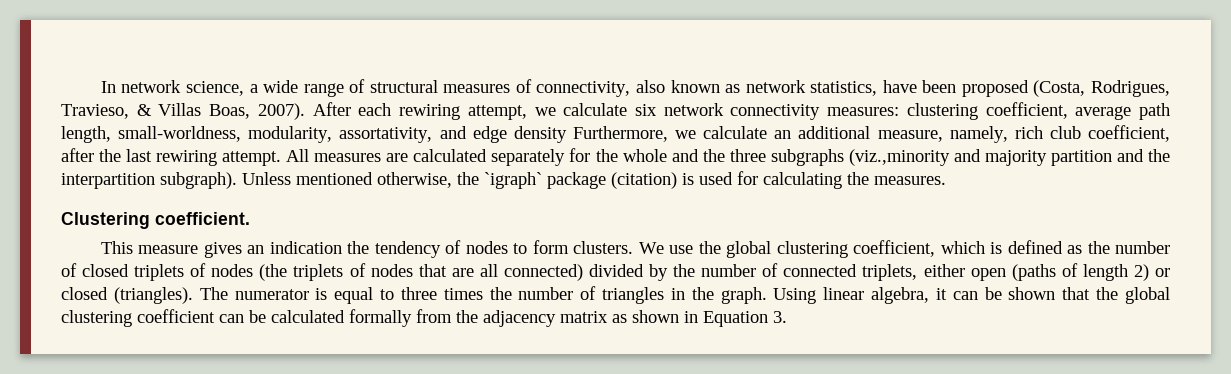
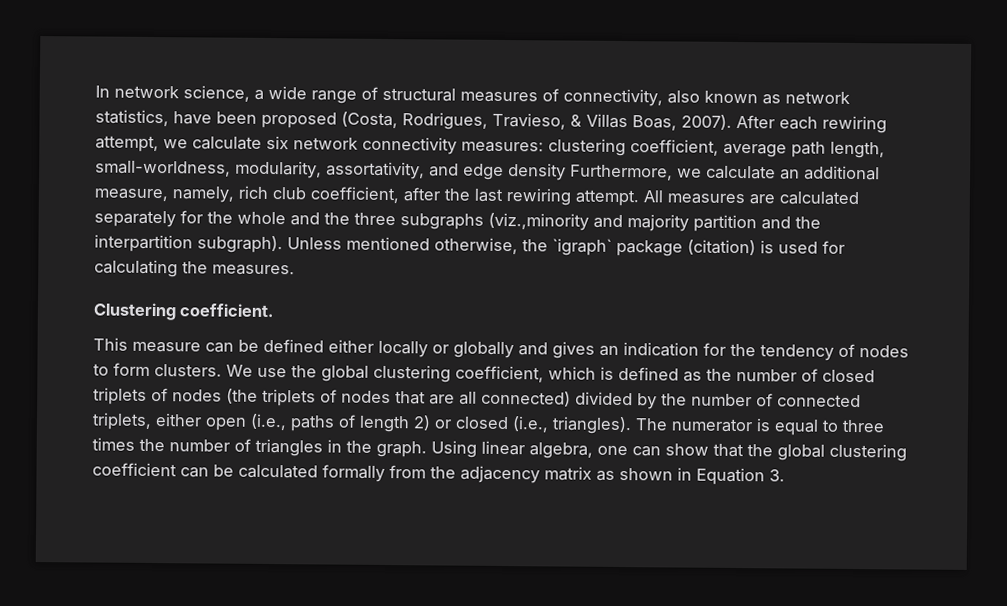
(199, 249) none -> [205,338,548,359] can be defined either locally or globally and
(342, 247) none -> [703,342,726,356] for
[1011,264,1056,281] (paths -> [250,413,335,432] (i.e., paths
[113,287,193,304] (triangles). -> [512,416,632,435] (i.e., triangles).
[935,287,1056,300] it can be shown -> [597,443,709,457] one can show

